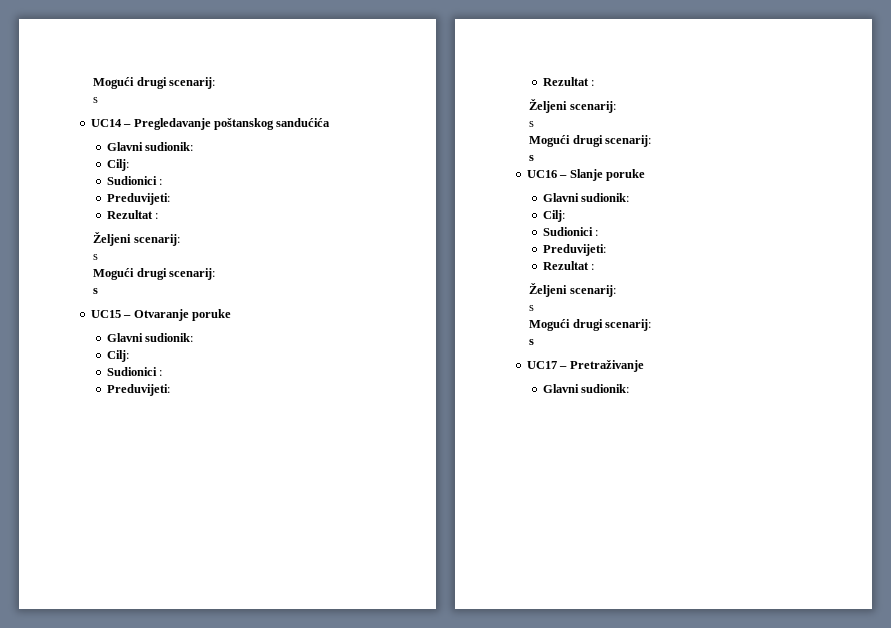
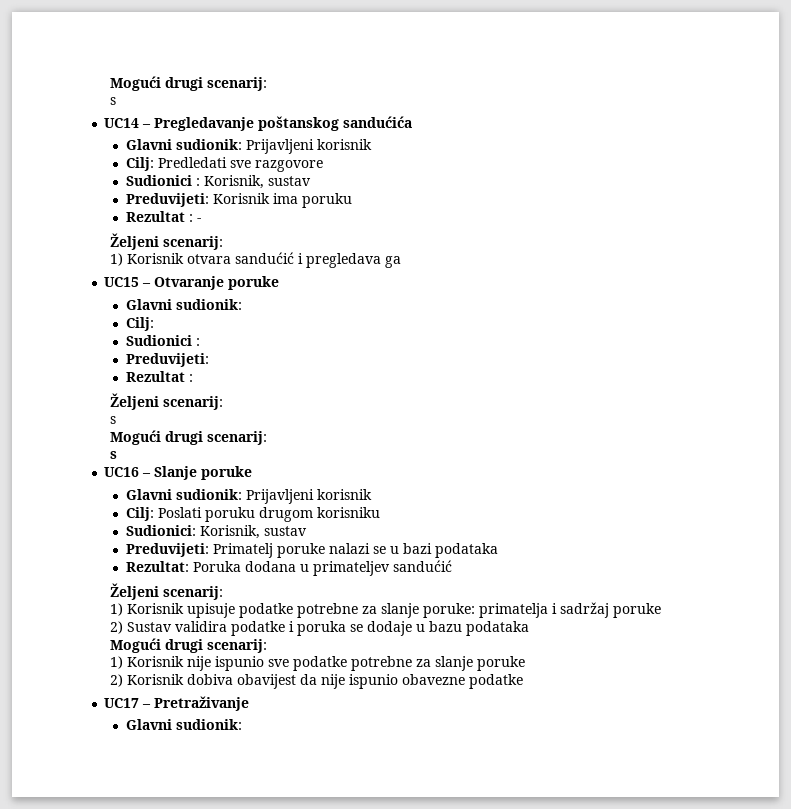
[106,159,129,171] [106,176,163,185] [106,193,170,205] [106,210,159,219] [93,232,180,246] [93,254,99,260] [93,268,215,280] [93,288,99,294] // Cilj: // Sudionici : // Preduvijeti: // Rezultat : // Željeni scenarij: // s // Mogući drugi scenarij: // s -> [245,139,372,154] [125,157,323,172] [125,175,311,189] [125,193,352,208] [125,211,201,222] [110,233,224,250] [110,252,402,268] Prijavljeni korisnik // Cilj: Predledati sve razgovore // Sudionici : Korisnik, sustav // Preduvijeti: Korisnik ima poruku // Rezultat : - // Željeni scenarij: // 1) Korisnik otvara sandućić i pregledava ga
[542,210,565,222] [542,227,599,236] [542,244,606,256] [542,261,595,270] [529,283,616,297] [529,305,535,311] [529,319,651,331] [529,339,535,345] // Cilj: // Sudionici : // Preduvijeti: // Rezultat : // Željeni scenarij: // s // Mogući drugi scenarij: // s -> [245,489,372,504] [125,507,380,522] [125,525,307,539] [125,543,498,558] [125,560,452,576] [110,583,224,600] [110,602,662,618] [110,621,530,636] [110,638,268,653] [110,656,526,671] [110,674,524,689] Prijavljeni korisnik // Cilj: Poslati poruku drugom korisniku // Sudionici: Korisnik, sustav // Preduvijeti: Primatelj poruke nalazi se u bazi podataka // Rezultat: Poruka dodana u primateljev sandućić // Željeni scenarij: // 1) Korisnik upisuje podatke potrebne za slanje poruke: primatelja i sadržaj poruke // 2) Sustav validira podatke i poruka se dodaje u bazu podataka // Mogući drugi scenarij: // 1) Korisnik nije ispunio sve podatke potrebne za slanje poruke // 2) Korisnik dobiva obavijest da nije ispunio obavezne podatke

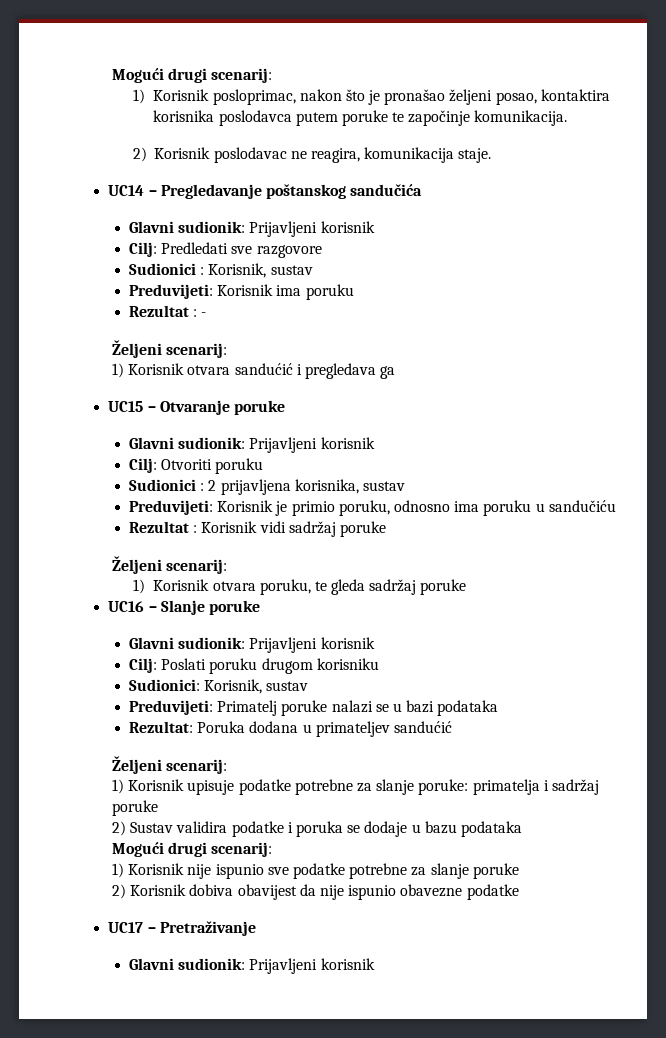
[110,76,268,91] [110,97,117,105] Mogući drugi scenarij: // s -> [112,68,273,83] [132,89,610,105] [153,110,568,126] [132,147,492,163] Mogući drugi scenarij: // 1) Korisnik posloprimac, nakon što je pronašao željeni posao, kontaktira korisnika poslodavca putem poruke te započinje komunikacija. // 2) Korisnik poslodavac ne reagira, komunikacija staje.
[343,116,413,128] sandućića -> [350,184,423,196] sandučića
[125,317,154,331] [125,335,200,346] [125,353,209,367] [125,371,193,382] [110,393,224,410] [110,416,117,424] [110,430,268,445] [110,451,118,459] // Cilj: // Sudionici : // Preduvijeti: // Rezultat : // Željeni scenarij: // s // Mogući drugi scenarij: // s -> [249,437,375,453] [129,458,264,474] [129,479,405,495] [129,500,616,516] [129,521,386,537] [112,556,228,574] [132,579,467,595] Prijavljeni korisnik // Cilj: Otvoriti poruku // Sudionici : 2 prijavljena korisnika, sustav // Preduvijeti: Korisnik je primio poruku, odnosno ima poruku u sandučiću // Rezultat : Korisnik vidi sadržaj poruke // Željeni scenarij: // 1) Korisnik otvara poruku, te gleda sadržaj poruke
(242, 724) none -> [249,958,375,974] Prijavljeni korisnik

